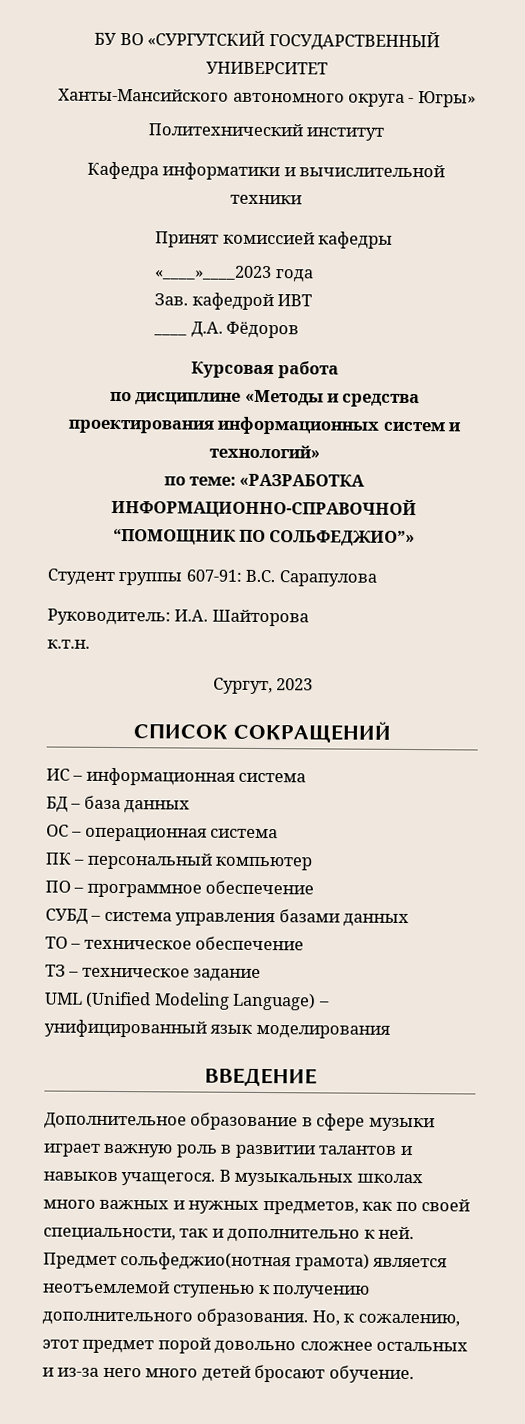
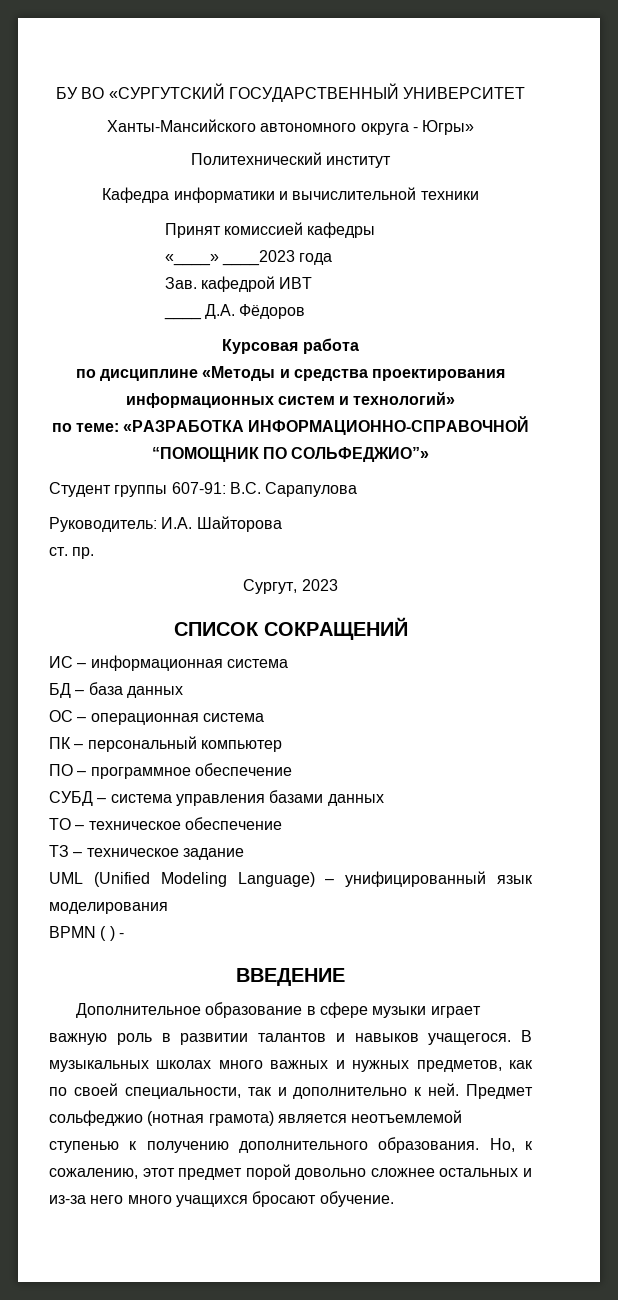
[154,265,273,281] «____»____2023 -> [164,250,295,266] «____» ____2023
[47,639,90,649] к.т.н. -> [49,547,95,559] ст. пр.
(390, 1031) none -> [49,926,124,941] // BPMN ( ) -
[120,1252,292,1271] сольфеджио(нотная -> [49,1110,205,1126] сольфеджио (нотная
[201,1365,251,1382] детей -> [175,1195,248,1207] учащихся

